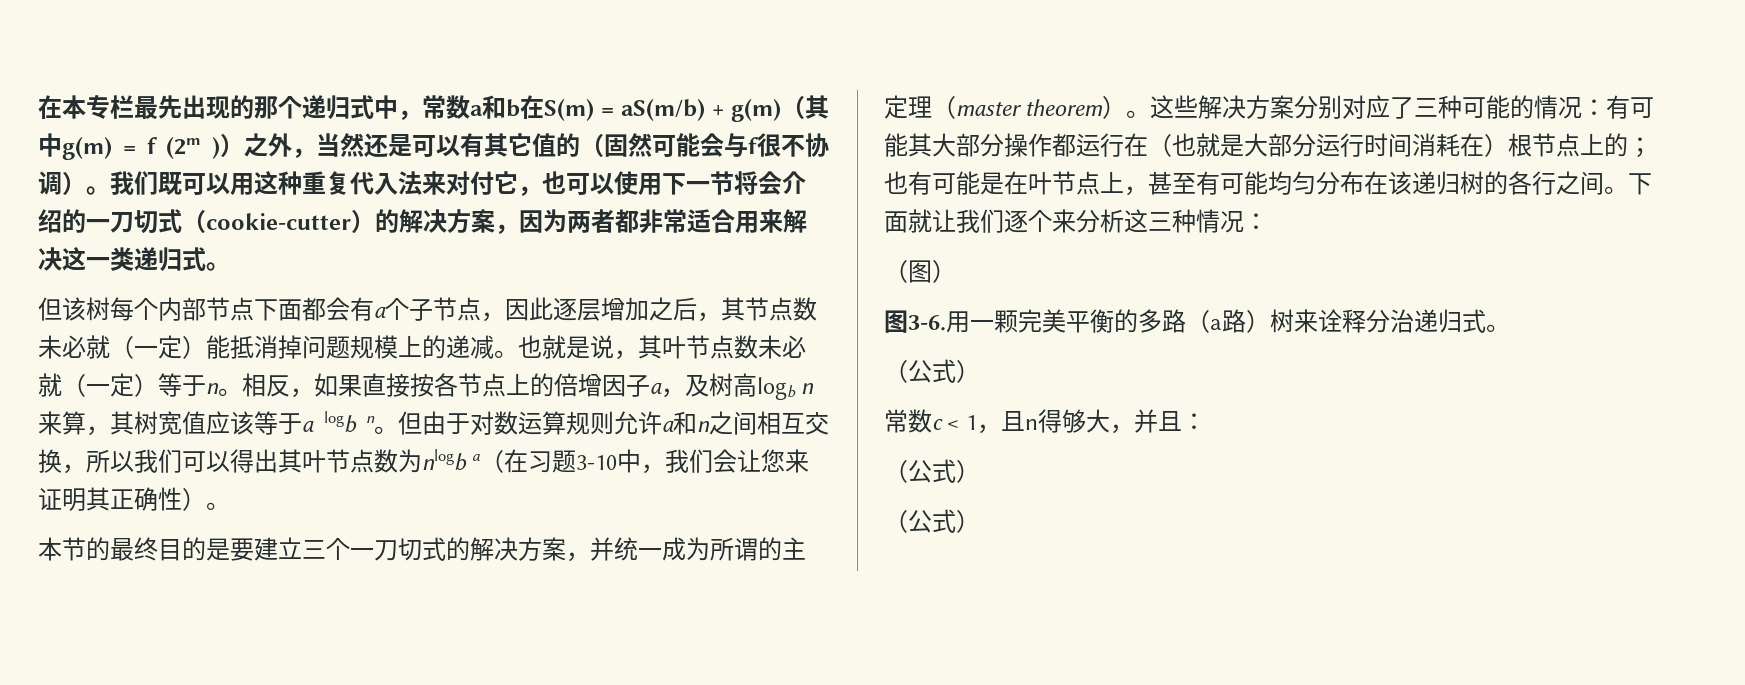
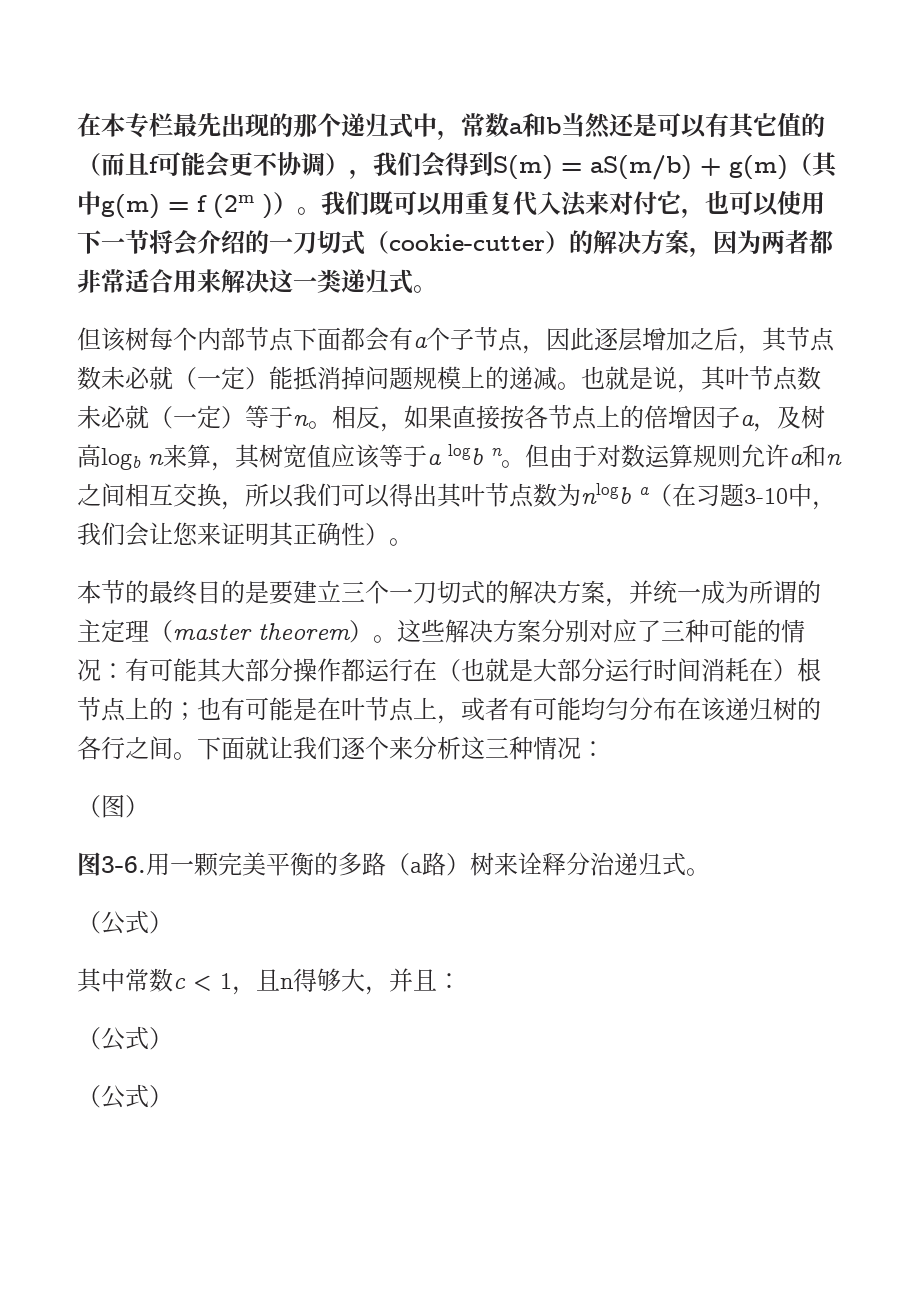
[520,95,544,119] 在 -> [561,112,825,139] [77,152,493,179] 当然还是可以有其它值的（而且f可能会更不协调），我们会得到
[244,133,829,158] [38,171,86,195] 之外，当然还是可以有其它值的（固然可能会与f很不协调） -> (297, 203) none
[254,171,302,195] 这种 -> (465, 203) none
[1148,171,1196,195] 甚至 -> [461,697,509,721] 或者
(980, 371) none -> [77,968,125,993] 其中

